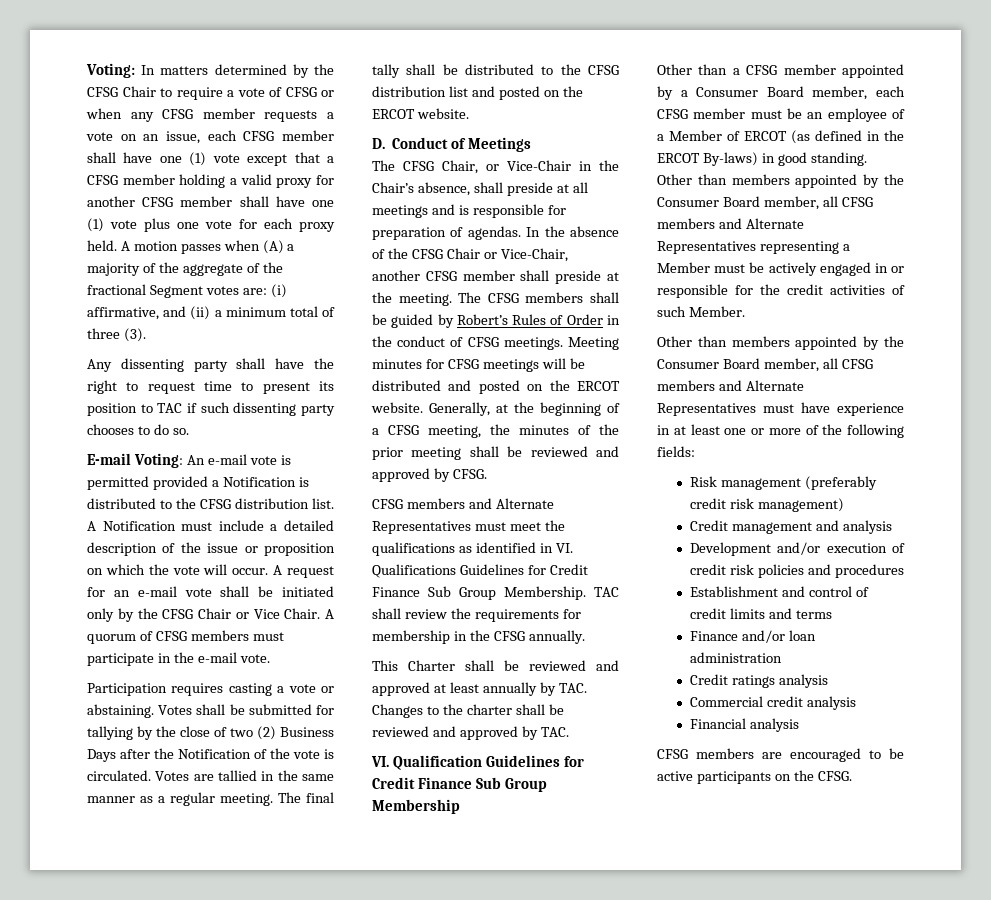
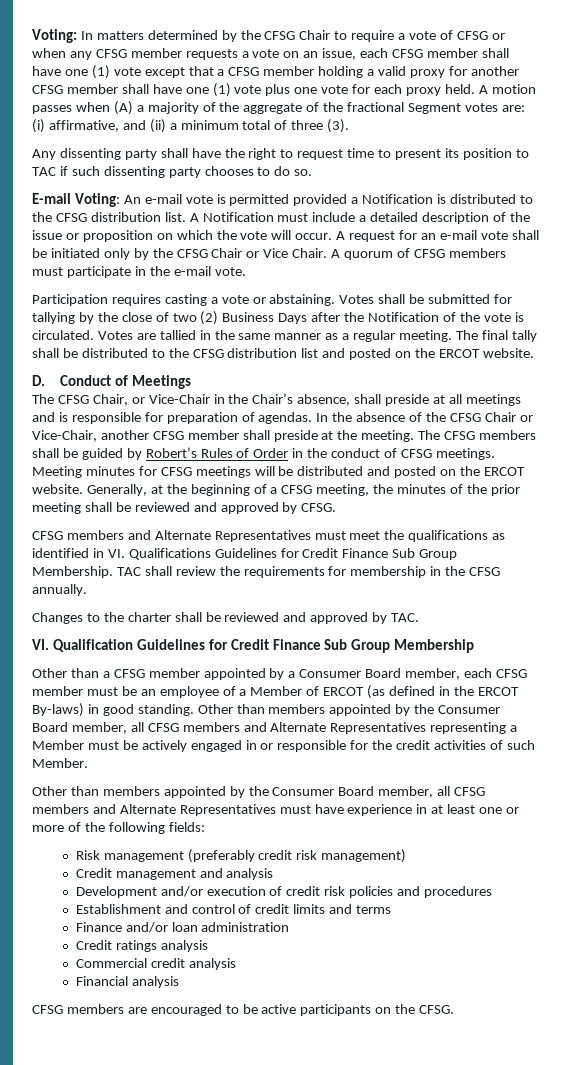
[372,660,619,671] [372,682,587,696] This Charter shall be reviewed and approved at least annually by TAC. -> (87, 590) none

